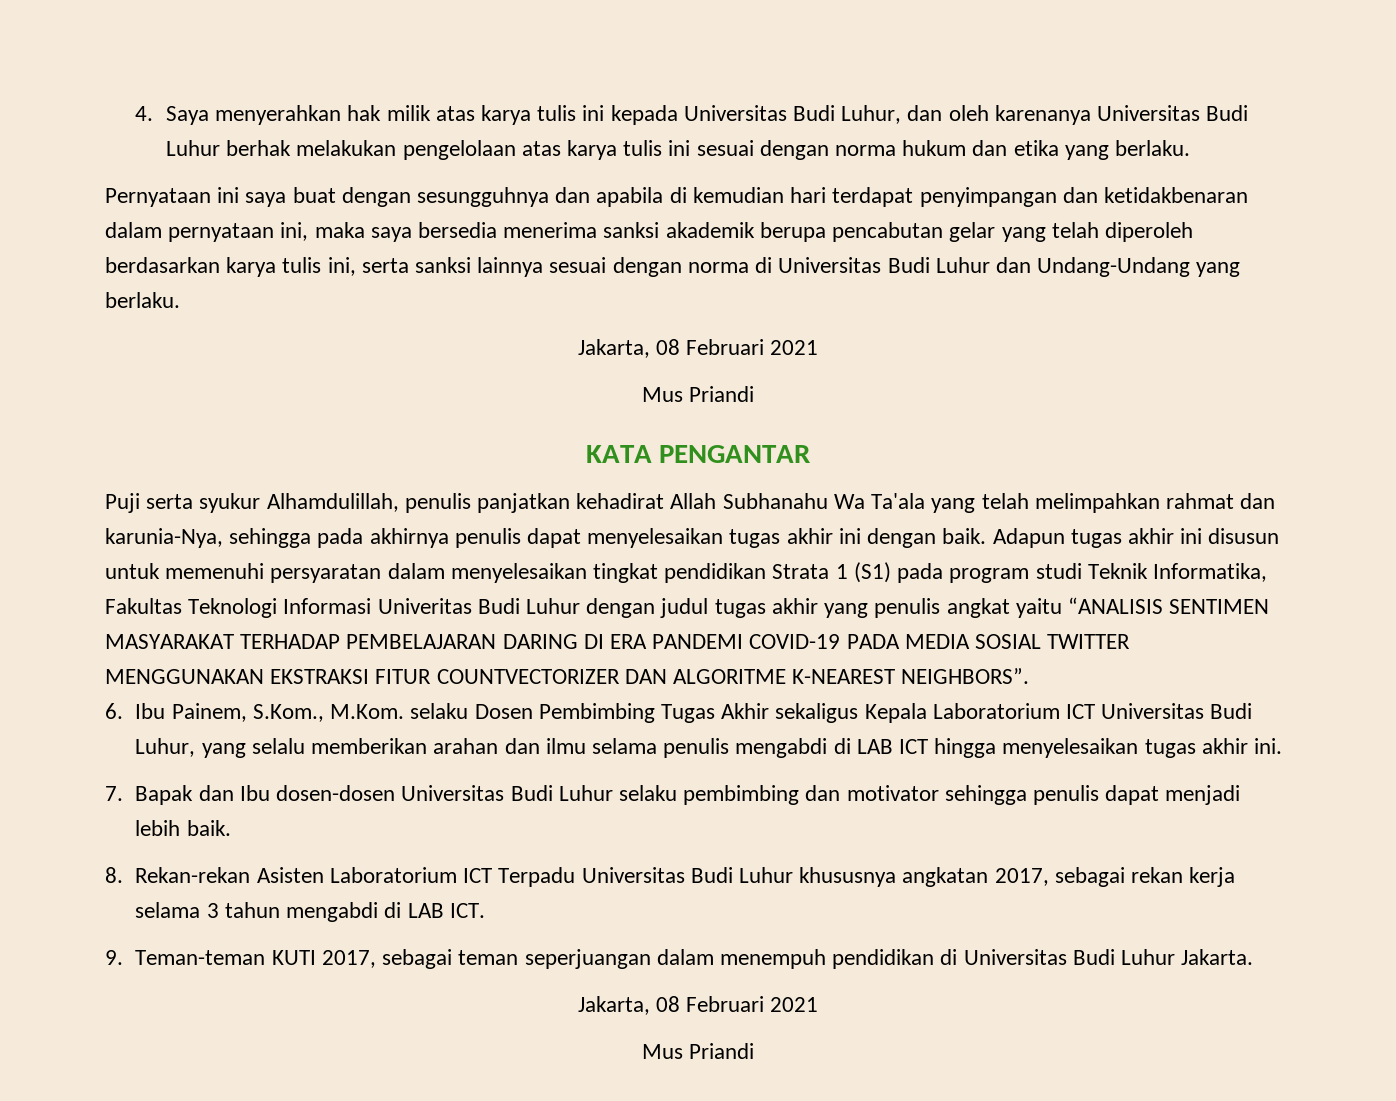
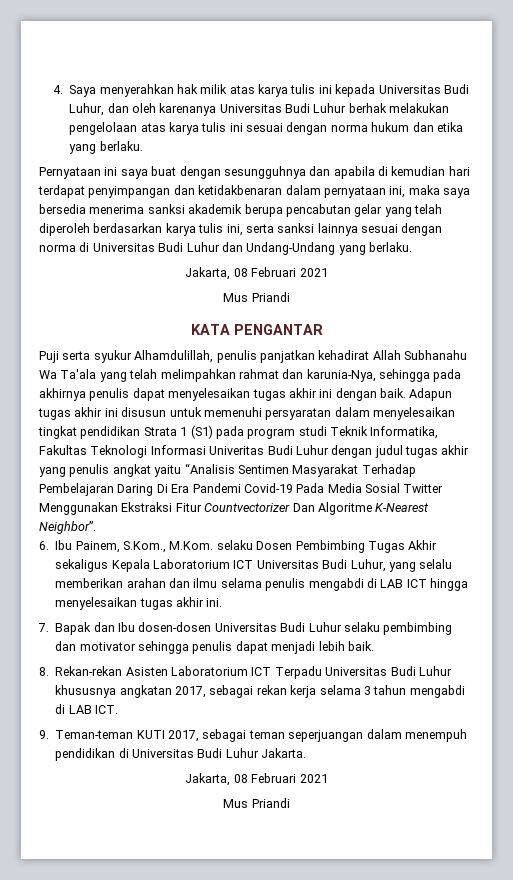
[1067,597,1270,614] [105,634,1131,649] [105,668,1030,684] “ANALISIS SENTIMEN MASYARAKAT TERHADAP PEMBELAJARAN DARING DI ERA PANDEMI COVID-19 PADA MEDIA SOSIAL TWITTER MENGGUNAKAN EKSTRAKSI FITUR COUNTVECTORIZER DAN ALGORITME K-NEAREST NEIGHBORS”. -> [184,463,416,477] [39,483,444,496] [39,502,430,515] [39,521,96,534] “Analisis Sentimen Masyarakat Terhadap Pembelajaran Daring Di Era Pandemi Covid-19 Pada Media Sosial Twitter Menggunakan Ekstraksi Fitur Countvectorizer Dan Algoritme K-Nearest Neighbor”.

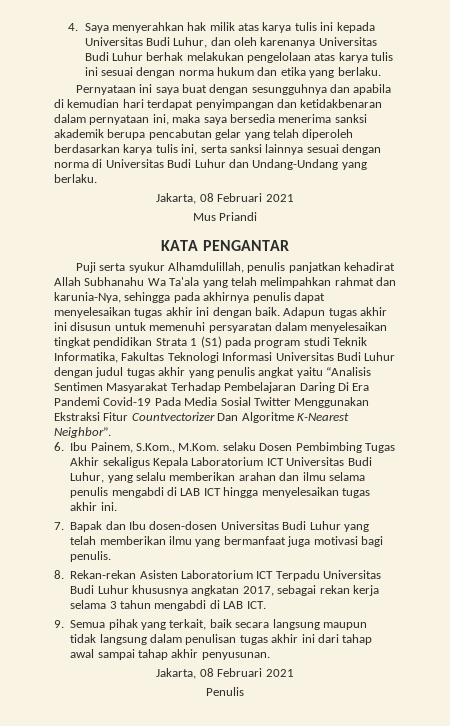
[209,446,265,455] Univeritas -> [275,352,334,361] Universitas
[343,622,453,635] [55,641,374,654] selaku pembimbing dan motivator sehingga penulis dapat menjadi lebih baik. -> [343,524,369,532] [70,536,383,547] [70,551,112,562] yang telah memberikan ilmu yang bermanfaat juga motivasi bagi penulis.
[55,729,467,742] [55,748,307,761] [185,773,328,786] [223,798,290,808] Teman-teman KUTI 2017, sebagai teman seperjuangan dalam menempuh pendidikan di Universitas Budi Luhur Jakarta. // Jakarta, 08 Februari 2021 // Mus Priandi -> [70,619,367,630] [70,634,373,645] [70,649,270,660] [156,668,294,679] [206,687,244,696] Semua pihak yang terkait, baik secara langsung maupun tidak langsung dalam penulisan tugas akhir ini dari tahap awal sampai tahap akhir penyusunan. // Jakarta, 08 Februari 2021 // Penulis

